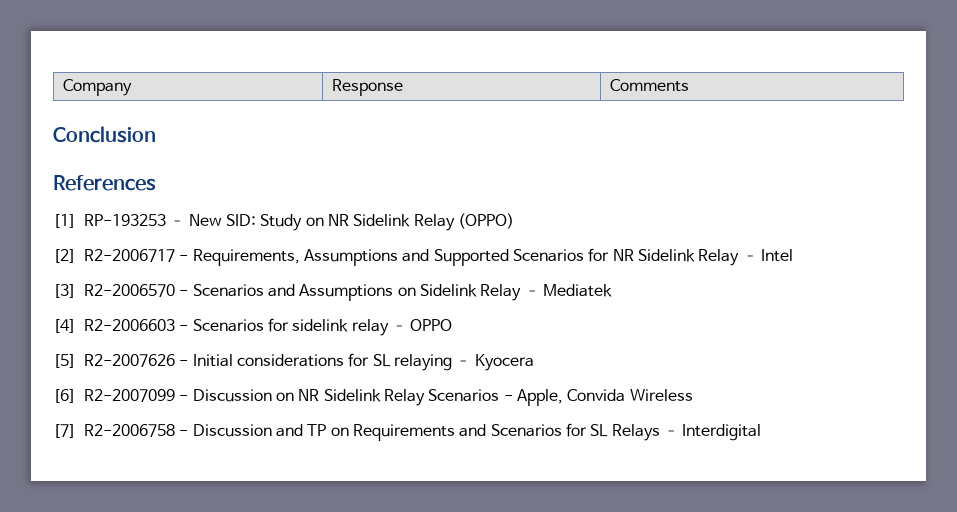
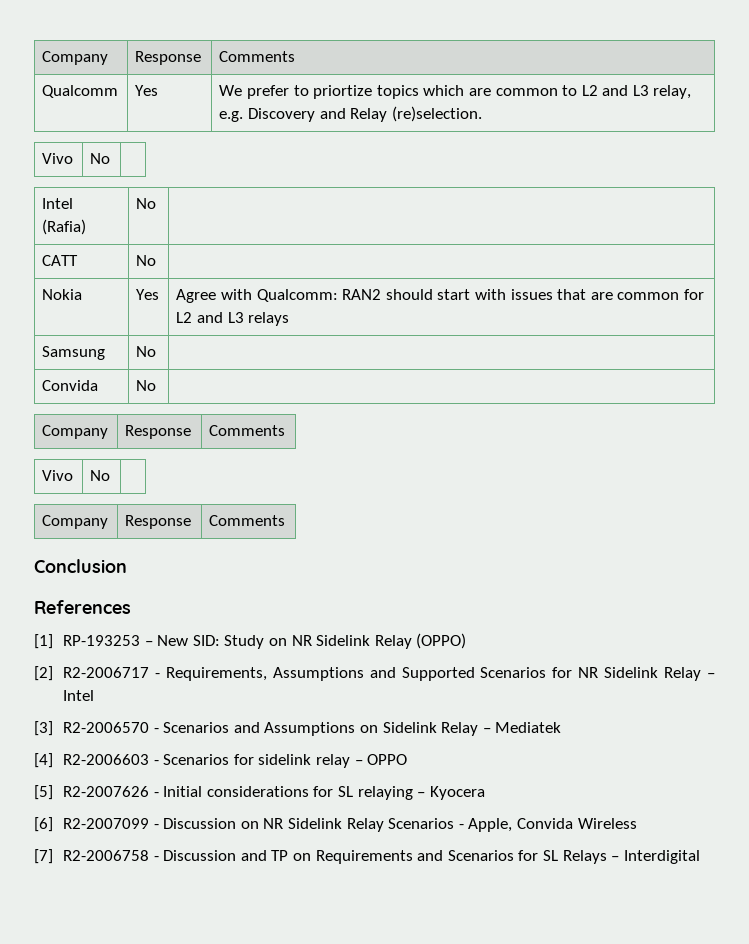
[62,79,132,96] [331,79,403,96] [609,79,689,92] Company | Response | Comments -> [42,51,109,65] [135,51,202,65] [219,51,296,62] [42,85,119,98] [135,85,159,96] [219,85,692,99] [219,106,482,122] [42,153,74,164] [90,153,111,164] [42,198,74,209] [42,219,87,235] [136,198,157,209] [42,255,79,266] [136,255,157,266] [42,289,83,300] [136,289,160,300] [176,289,704,303] [176,312,290,326] [42,346,106,360] [136,346,157,357] [42,380,99,391] [136,380,157,391] [42,425,109,439] [125,425,192,439] [209,425,286,436] [42,470,74,481] [90,470,111,481] [42,515,109,529] [125,515,192,529] [209,515,286,526] Company | Response | Comments // Qualcomm | Yes | We prefer to priortize topics which are common to L2 and L3 relay, e.g. Discovery and Relay (re)selection. // Vivo | No | // Intel (Rafia) | No | // CATT | No | // Nokia | Yes | Agree with Qualcomm: RAN2 should start with issues that are common for L2 and L3 relays // Samsung | No | // Convida | No | // Company | Response | Comments // Vivo | No | // Company | Response | Comments

